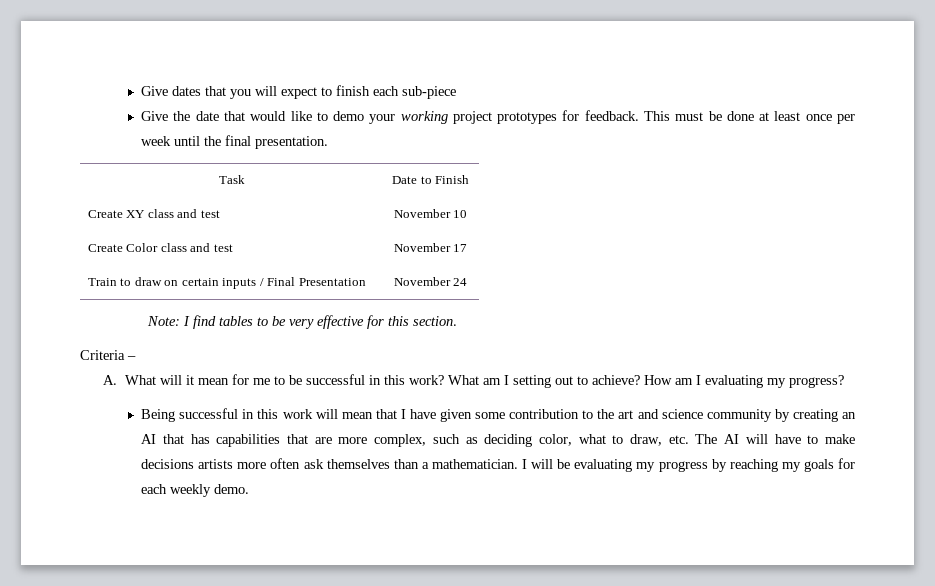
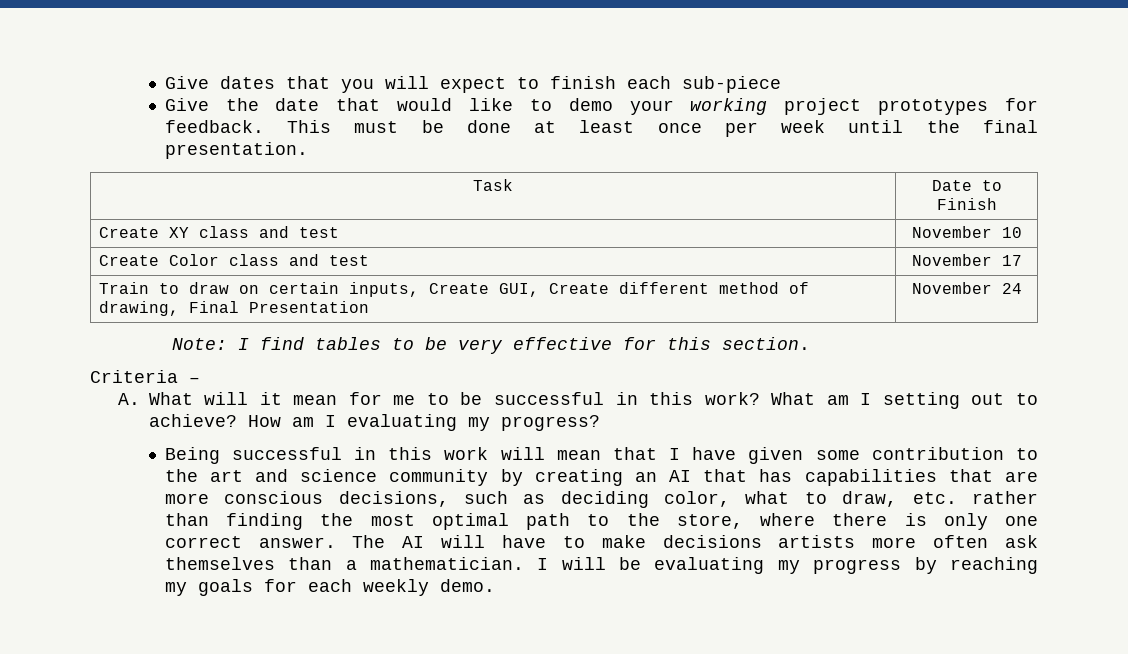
[222,278,264,289] inputs / -> [349,282,810,297] [99,301,180,316] inputs, Create GUI, Create different method of drawing,
[374,434,427,447] complex, -> [224,491,449,507] conscious decisions,
(689, 439) none -> [971,491,1038,504] [164,513,1038,530] [164,536,336,548] rather than finding the most optimal path to the store, where there is only one correct answer.

